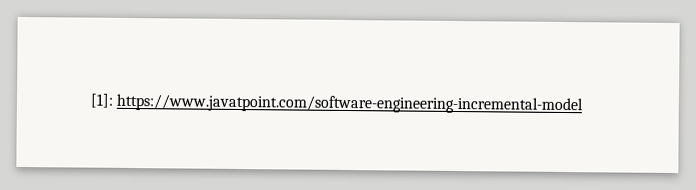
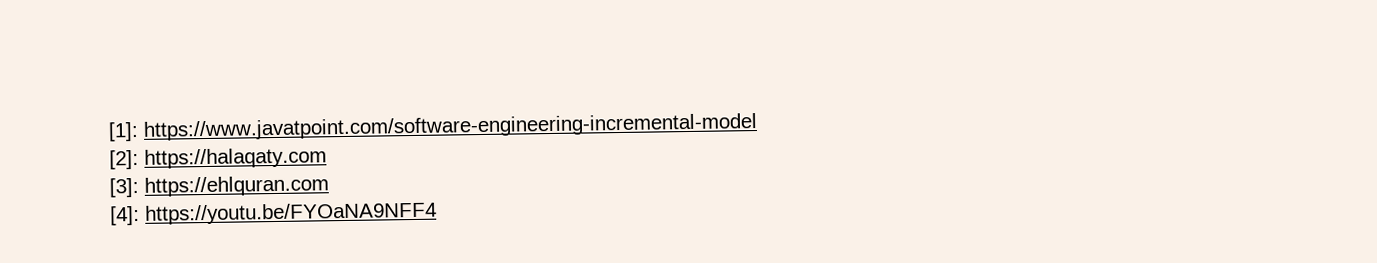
(584, 104) none -> [109,147,327,170] [109,175,329,198] [110,201,437,226] // [2]: https://halaqaty.com // [3]: https://ehlquran.com // [4]: https://youtu.be/FYOaNA9NFF4

